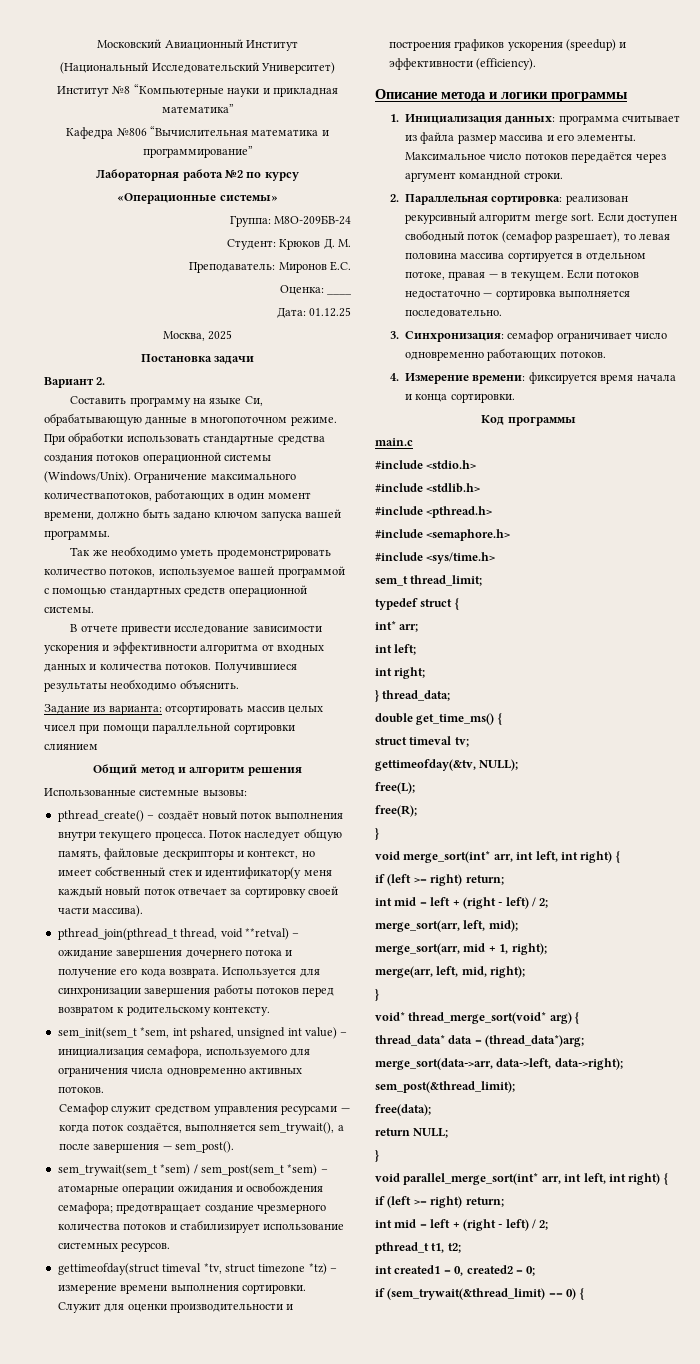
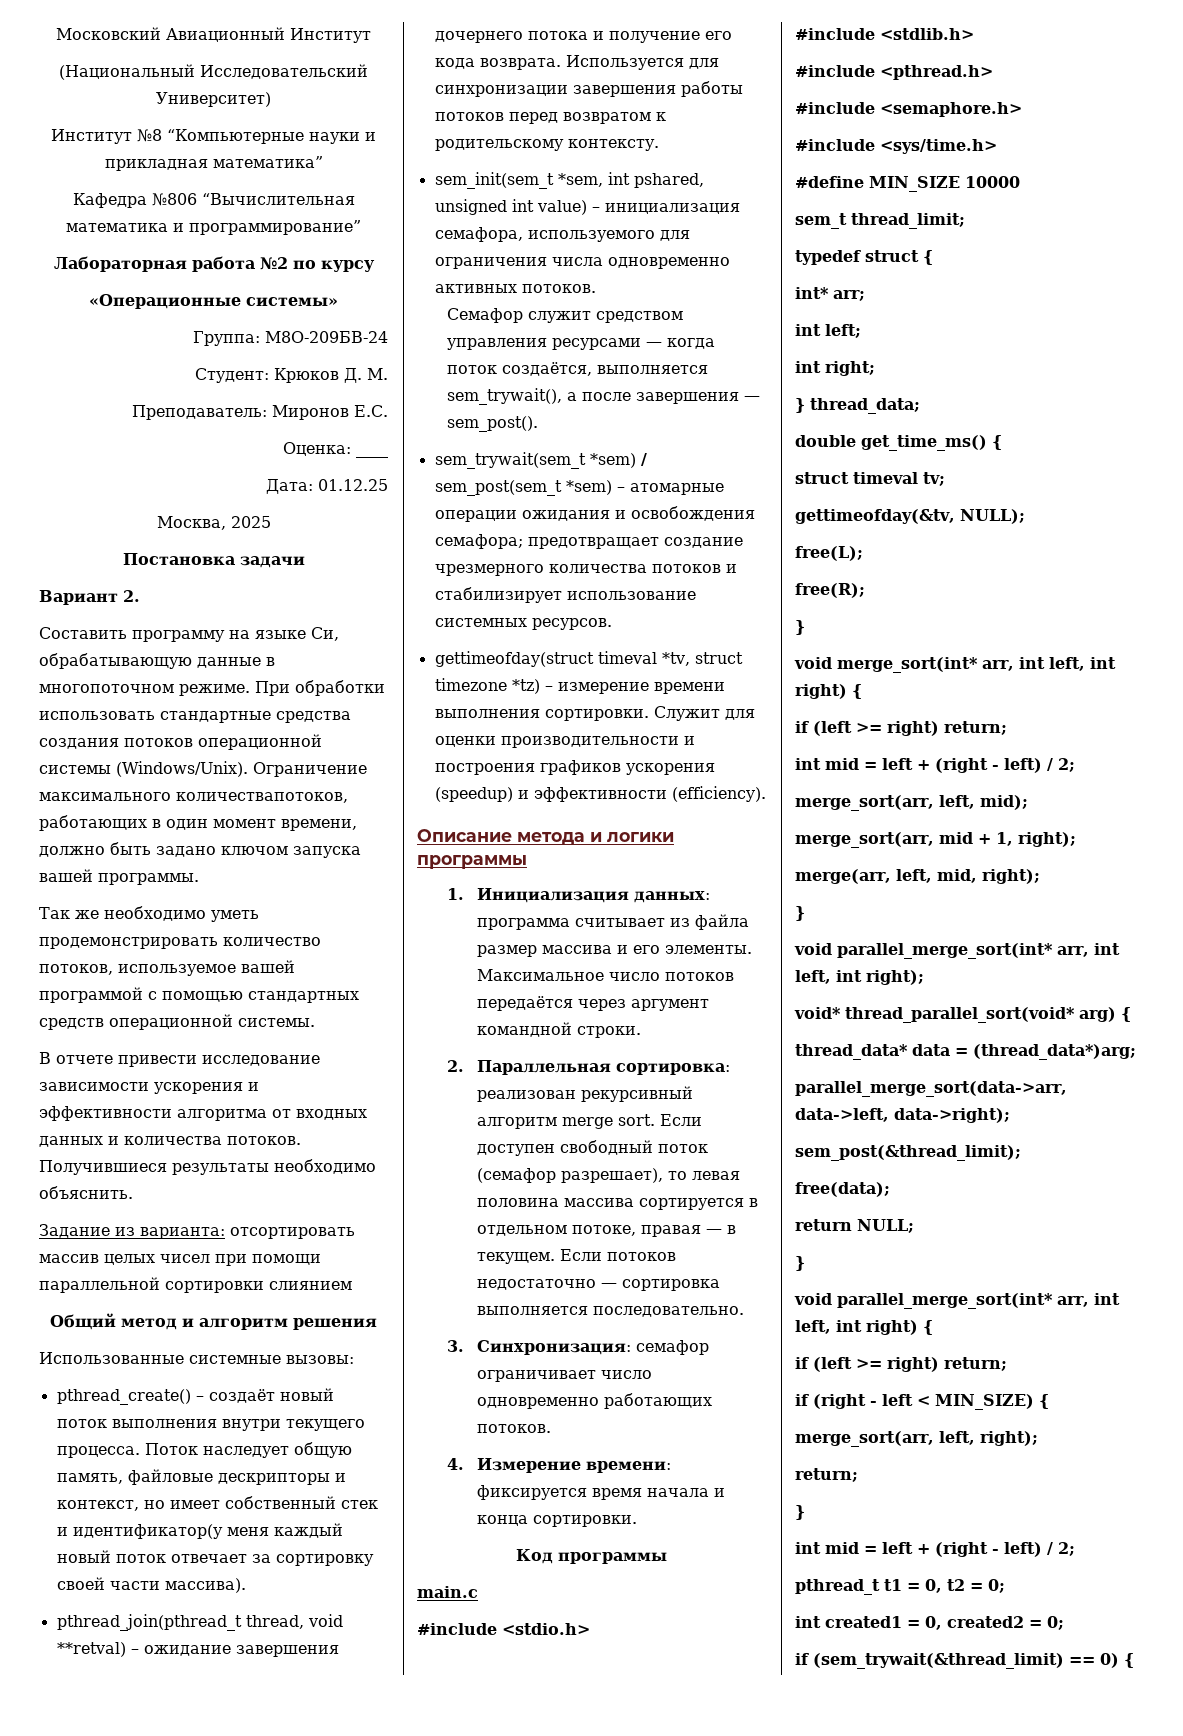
(496, 558) none -> [795,176,1020,192] // #define MIN_SIZE 10000
(379, 995) none -> [794,943,1120,959] [795,970,924,985] // void parallel_merge_sort(int* arr, int left, int right);
[408,1012,547,1024] thread_merge_sort(void* -> [845,1007,1075,1023] thread_parallel_sort(void*
[375,1058,493,1070] merge_sort(data->arr, -> [795,1081,1067,1097] parallel_merge_sort(data->arr,
(504, 1202) none -> [795,1394,1049,1410] [795,1431,1038,1447] [795,1468,858,1482] [795,1505,805,1520] // if (right - left < MIN_SIZE) { // merge_sort(arr, left, right); // return; // }
[431,1243,461,1253] t1, t2; -> [884,1579,1005,1593] t1 = 0, t2 = 0;

